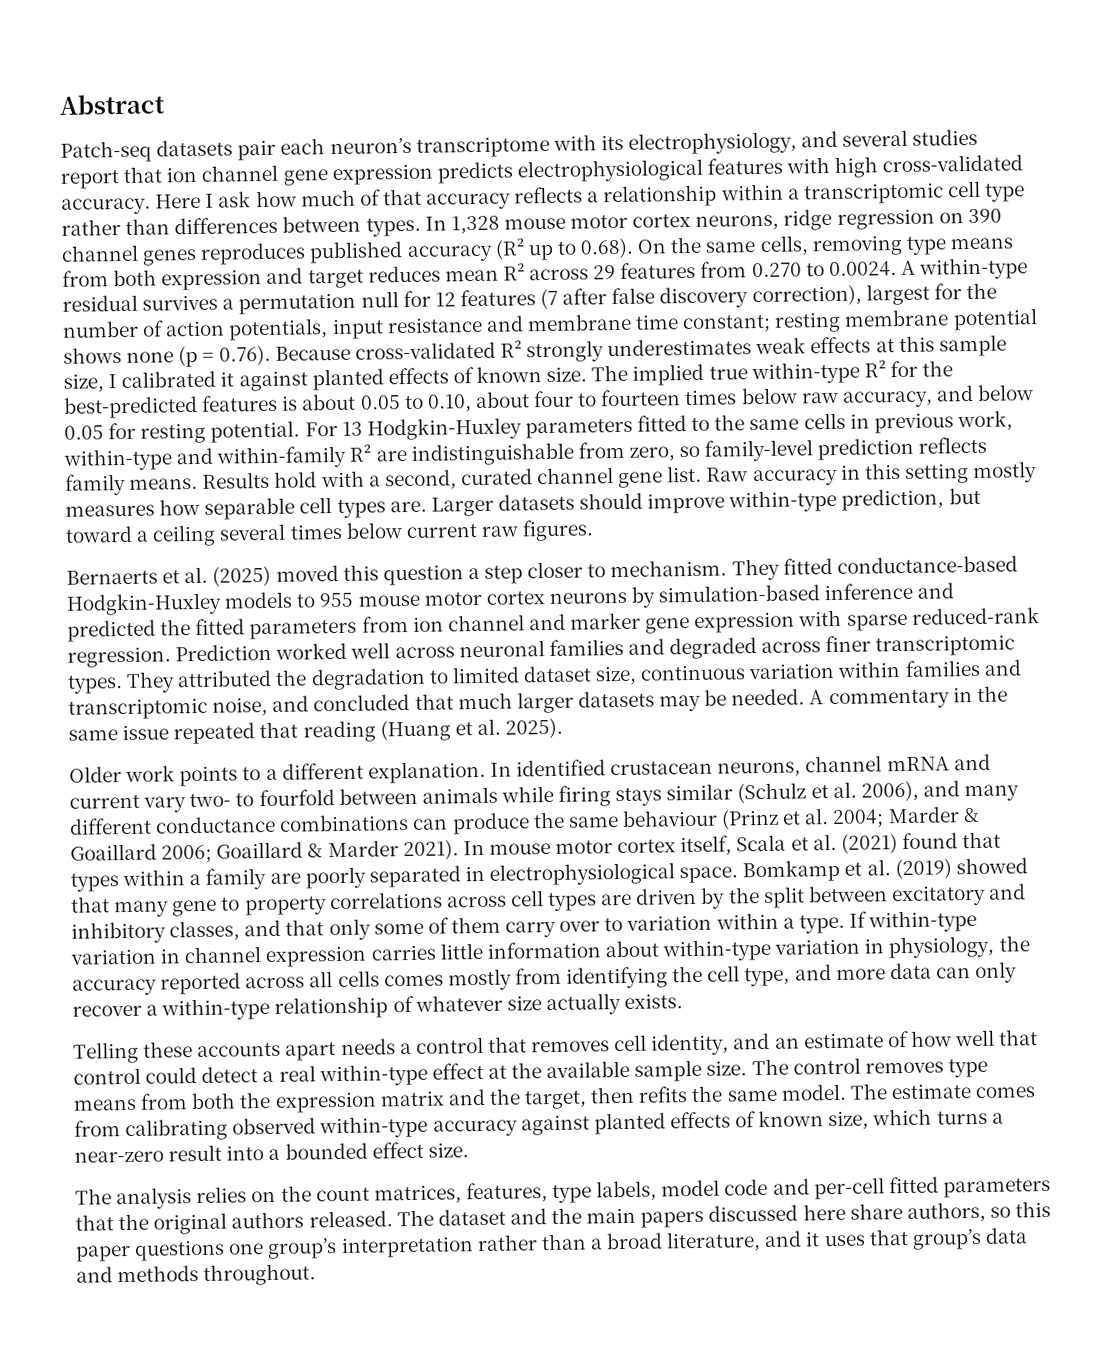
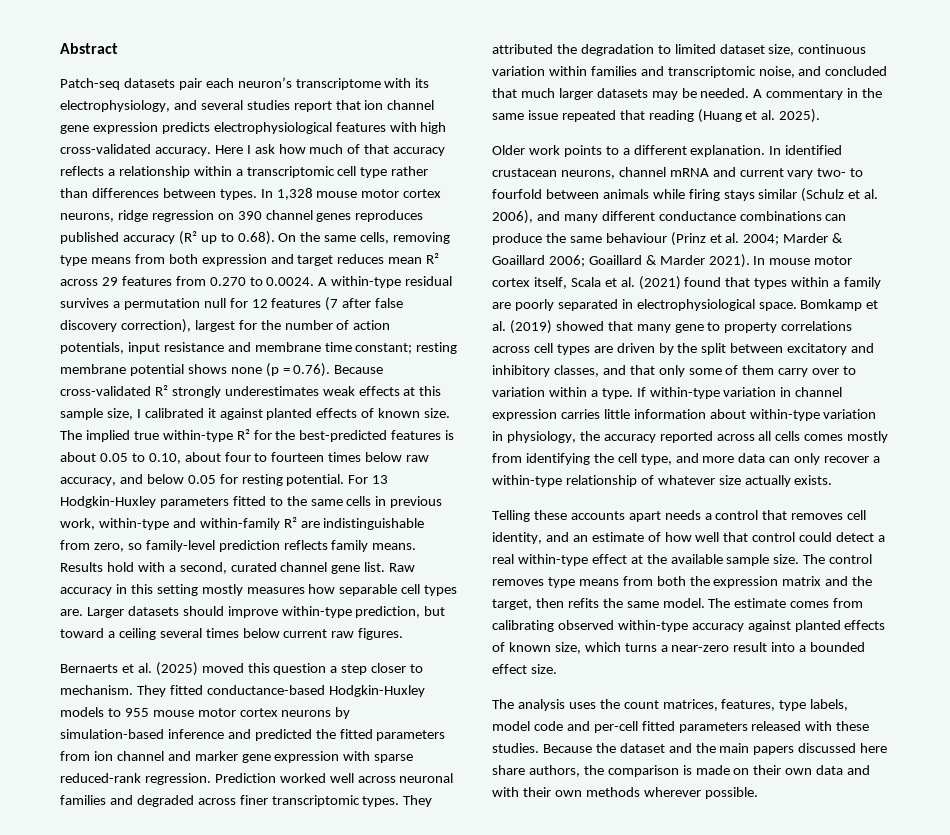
[196,1186,277,1204] relies on -> [568,702,596,709] uses
[75,1209,434,1235] that the original authors released. The -> [751,721,870,731] [492,743,616,753] released with these studies. Because the
[989,1200,1052,1218] [75,1227,1028,1262] [76,1263,317,1286] so this paper questions one group’s interpretation rather than a broad literature, and it uses that group’s data and methods throughout. -> [583,765,871,777] [492,787,758,799] the comparison is made on their own data and with their own methods wherever possible.

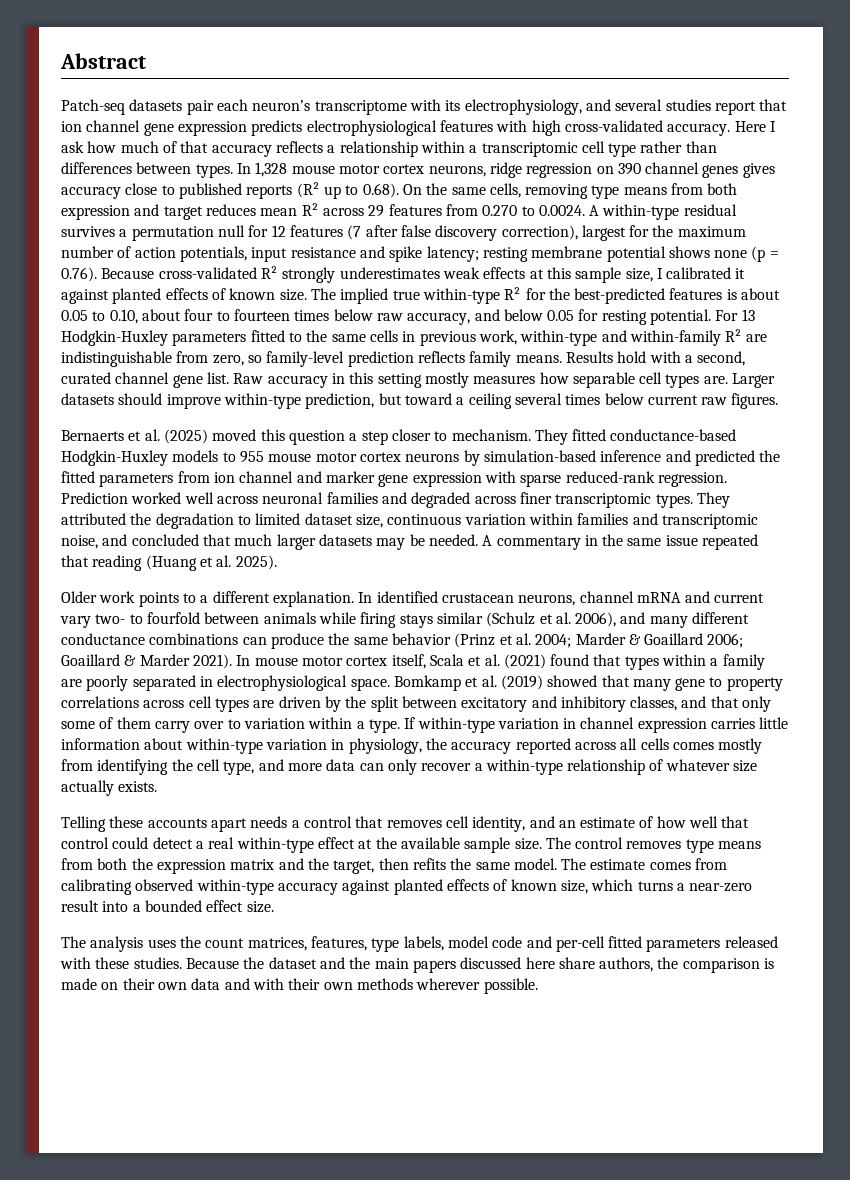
[355,210,424,222] [60,232,175,244] reproduces published accuracy -> [742,163,775,178] [61,183,293,199] gives accuracy close to published reports
(281, 325) none -> [677,226,746,237] maximum
[254,342,413,354] membrane time constant; -> [389,246,479,262] spike latency;
[605,233,667,243] behaviour -> [391,633,451,645] behavior

